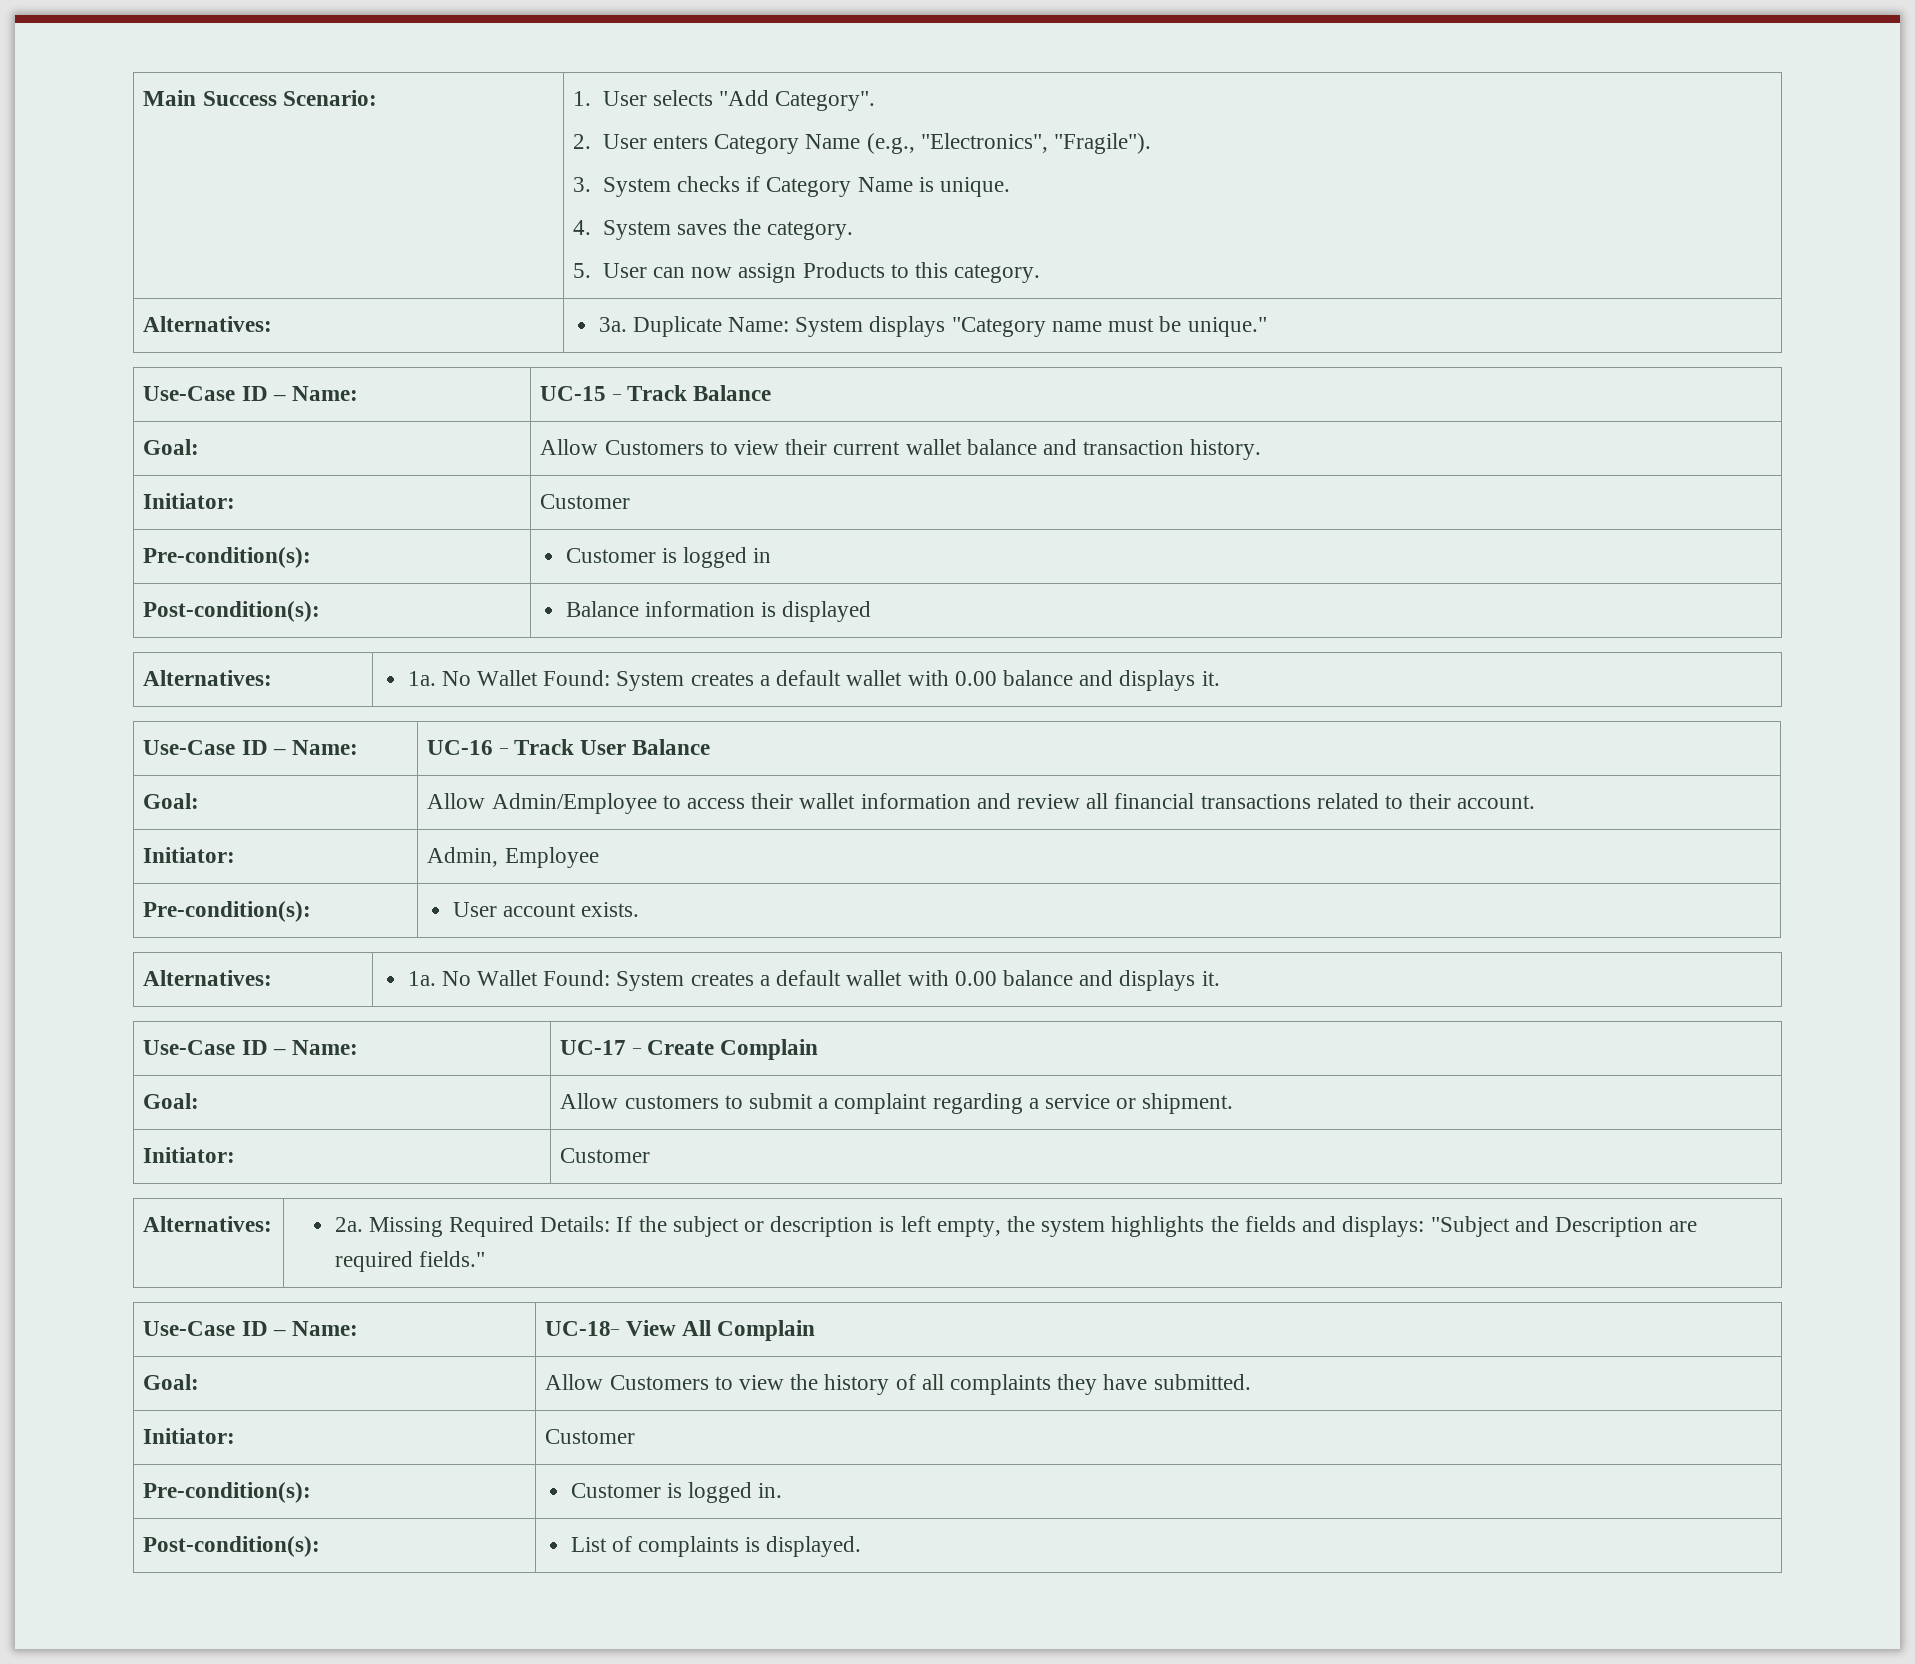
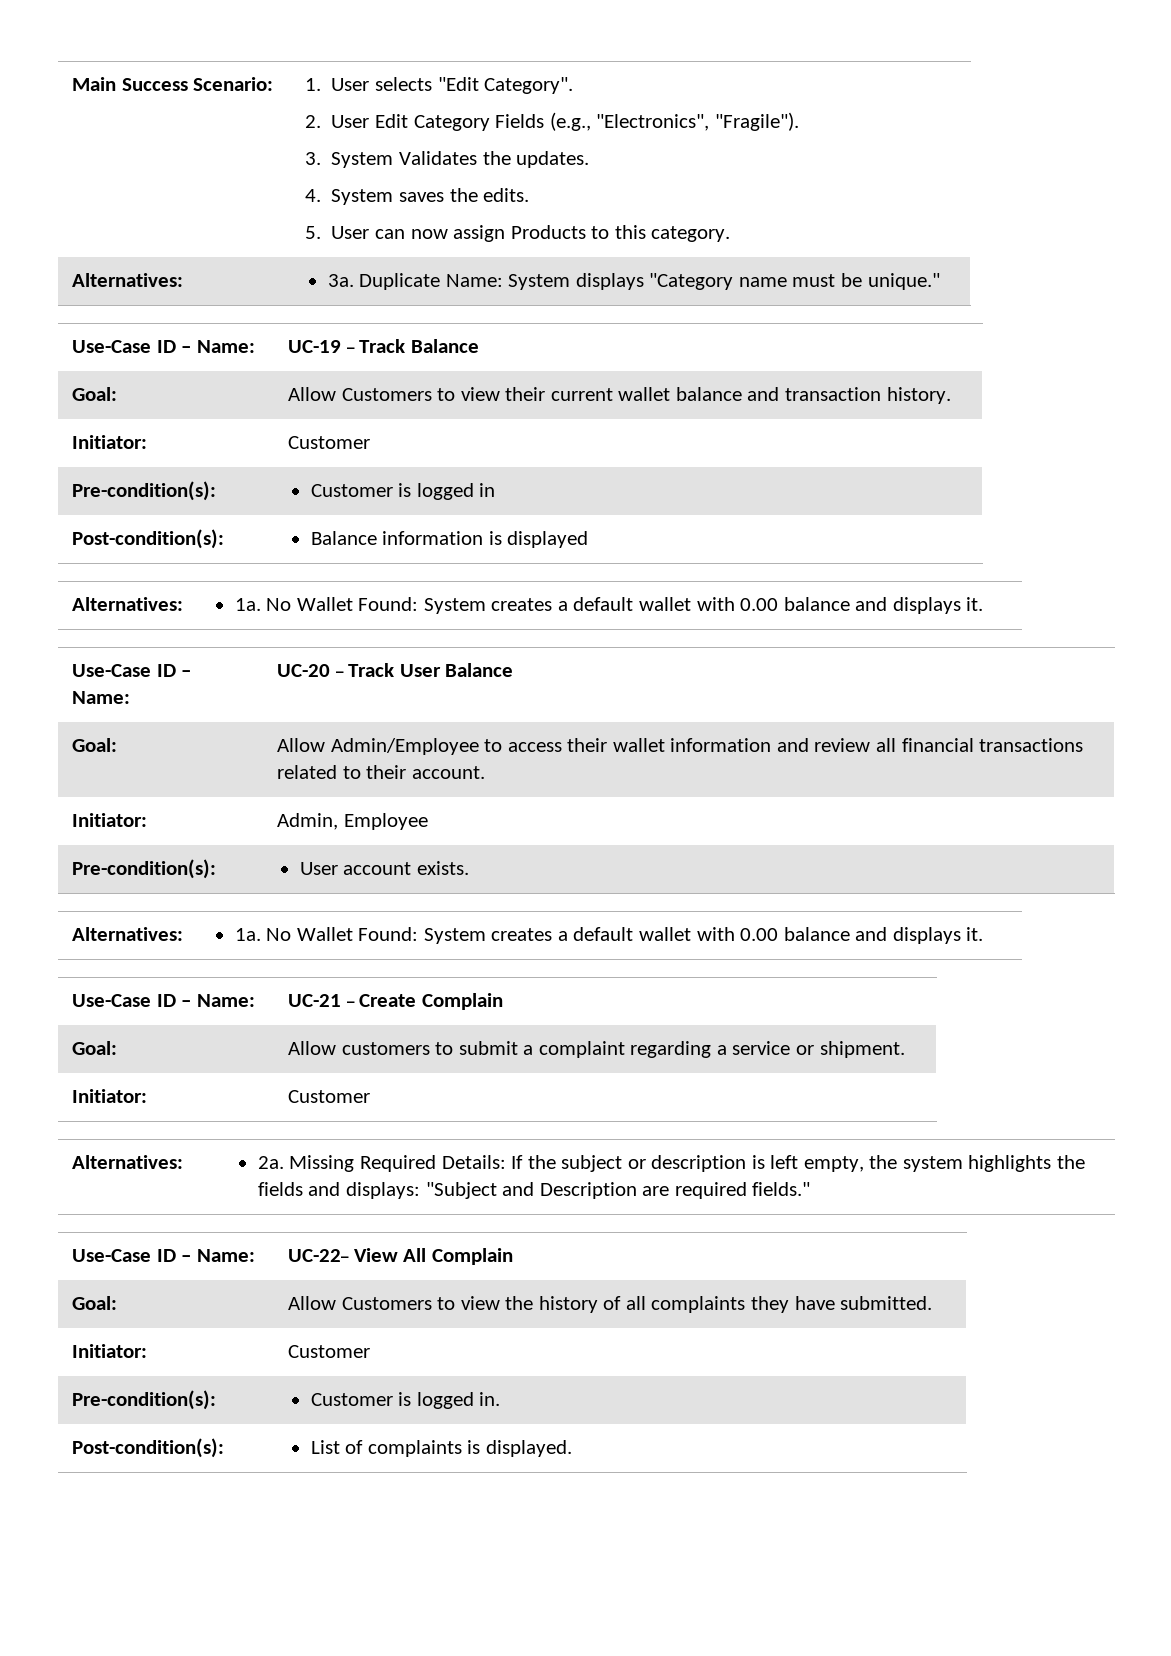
[719,90,770,106] "Add -> [437,77,479,91] "Edit
[653,134,861,154] enters Category Name -> [374,114,545,131] Edit Category Fields
[677,176,1011,197] checks if Category Name is unique. -> [398,151,590,168] Validates the updates.
[767,221,854,240] category. -> [483,188,530,202] edits.
[540,386,607,401] UC-15 -> [288,340,342,353] UC-19
[427,740,494,755] UC-16 -> [277,664,331,677] UC-20
[560,1040,627,1055] UC-17 -> [288,994,342,1007] UC-21
[545,1321,621,1336] UC-18_ -> [288,1249,350,1262] UC-22_

